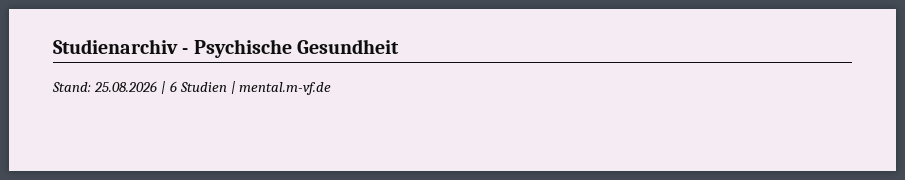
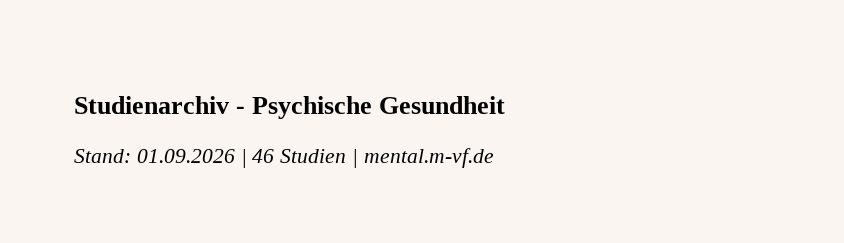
[93,81,177,94] 25.08.2026 | 6 -> [136,149,275,168] 01.09.2026 | 46

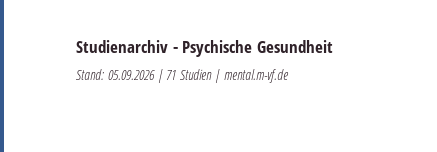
[136,149,275,168] 01.09.2026 | 46 -> [107,69,177,83] 05.09.2026 | 71

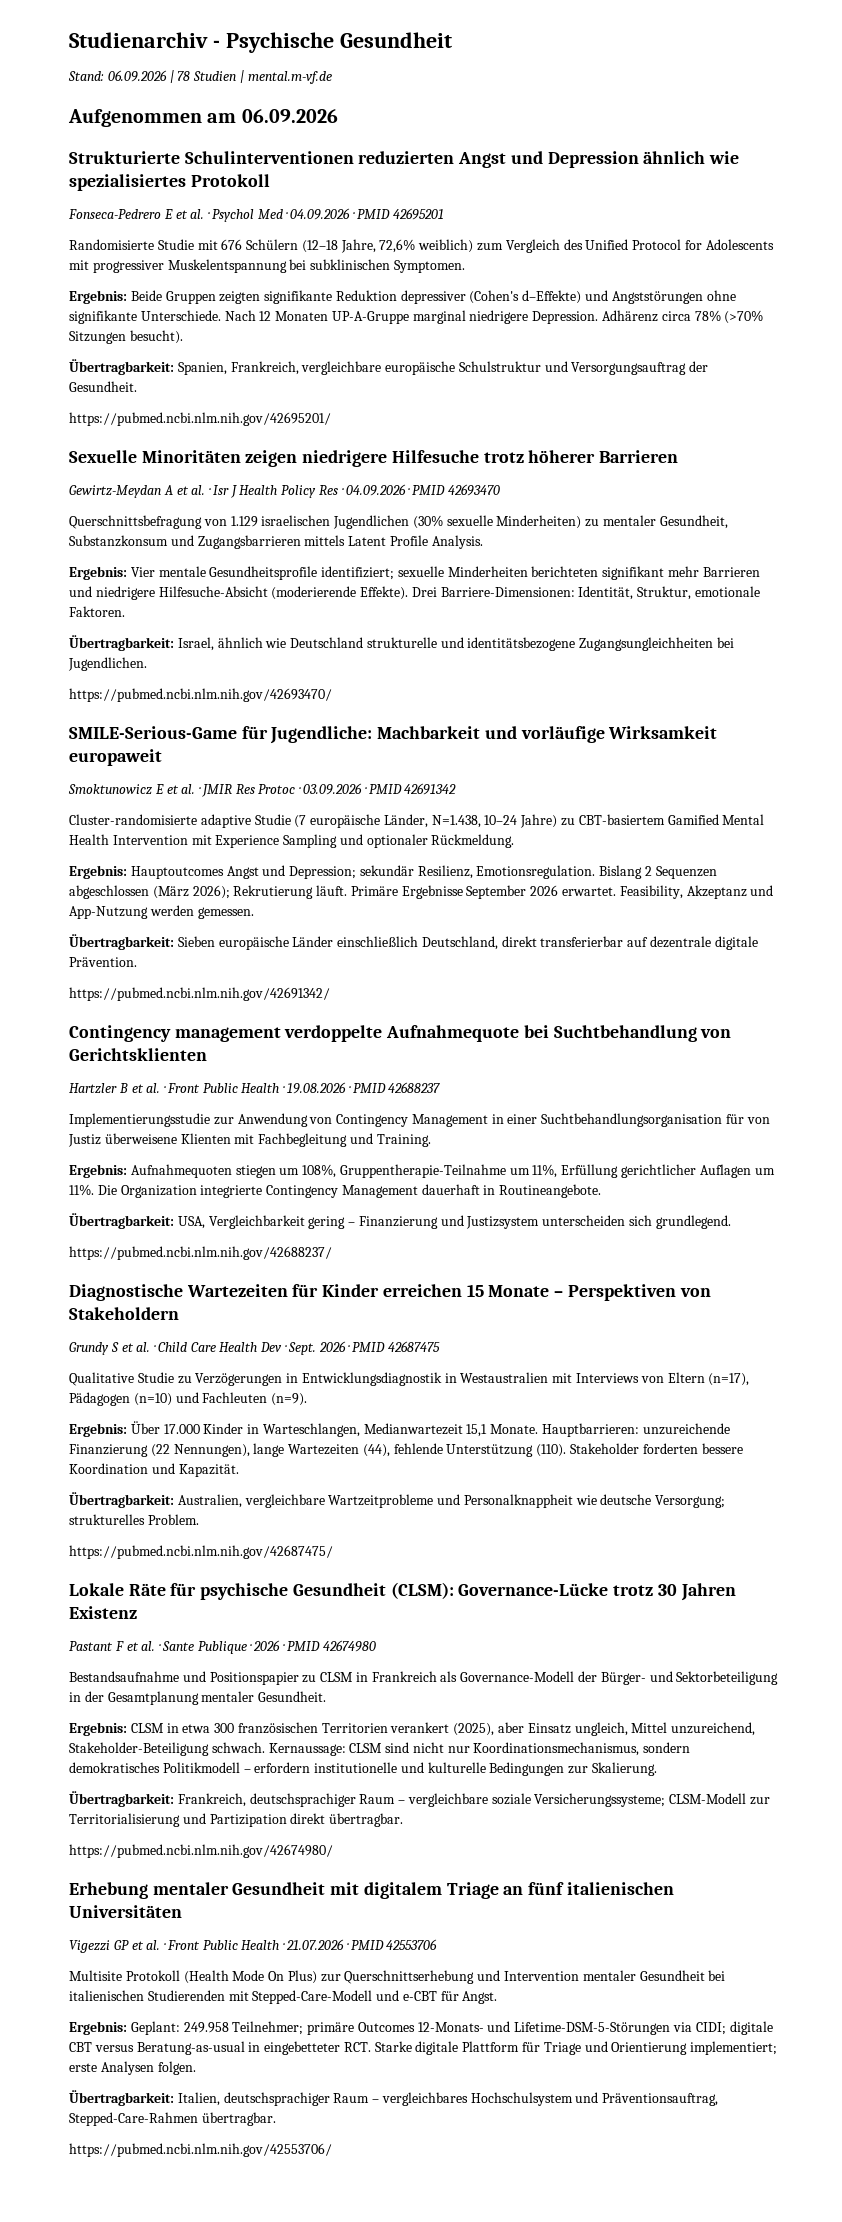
[107,69,177,83] 05.09.2026 | 71 -> [107,70,191,83] 06.09.2026 | 78
(289, 76) none -> [68,109,338,127] [69,151,740,168] [69,174,270,191] [68,208,444,222] [69,239,774,253] [69,259,465,273] [69,290,736,304] [69,310,764,324] [69,330,183,344] [69,359,709,375] [69,381,137,392] [69,412,331,426] [69,450,679,467] [69,484,500,498] [69,515,728,529] [69,535,483,549] [69,566,760,580] [69,586,761,600] [69,606,125,617] [69,635,735,651] [68,657,147,671] [69,688,332,702] [69,726,718,744] [69,749,162,766] [68,783,457,797] [69,814,765,828] [69,834,515,848] [69,865,717,879] [69,885,774,899] [69,905,254,919] [69,934,758,950] [69,957,137,967] [69,987,330,1001] [69,1025,732,1042] [69,1048,207,1061] [69,1082,441,1094] [69,1113,770,1127] [68,1133,431,1147] [69,1164,775,1178] [69,1184,602,1198] [69,1213,731,1229] [69,1246,332,1260] [69,1284,711,1301] [69,1307,179,1320] [69,1341,440,1355] [69,1372,750,1386] [69,1392,308,1406] [69,1421,730,1437] [69,1443,743,1457] [69,1463,239,1477] [69,1492,726,1508] [69,1514,199,1525] [69,1545,333,1559] [69,1582,736,1601] [69,1606,137,1619] [69,1640,376,1654] [69,1671,779,1685] [69,1691,327,1705] [69,1722,756,1736] [69,1742,691,1756] [69,1762,658,1776] [69,1791,771,1807] [69,1813,404,1827] [69,1844,333,1858] [69,1882,674,1899] [69,1905,182,1918] [69,1939,438,1953] [69,1970,726,1984] [69,1990,498,2004] [69,2021,773,2035] [69,2041,778,2055] [69,2061,196,2075] [69,2090,719,2106] [69,2112,276,2126] [69,2143,332,2157] // Aufgenommen am 06.09.2026 // Strukturierte Schulinterventionen reduzierten Angst und Depression ähnlich wie spezialisiertes Protokoll // Fonseca-Pedrero E et al. · Psychol Med · 04.09.2026 · PMID 42695201 // Randomisierte Studie mit 676 Schülern (12–18 Jahre, 72,6% weiblich) zum Vergleich des Unified Protocol for Adolescents mit progressiver Muskelentspannung bei subklinischen Symptomen. // Ergebnis: Beide Gruppen zeigten signifikante Reduktion depressiver (Cohen's d–Effekte) und Angststörungen ohne signifikante Unterschiede. Nach 12 Monaten UP-A-Gruppe marginal niedrigere Depression. Adhärenz circa 78% (>70% Sitzungen besucht). // Übertragbarkeit: Spanien, Frankreich, vergleichbare europäische Schulstruktur und Versorgungsauftrag der Gesundheit. // https://pubmed.ncbi.nlm.nih.gov/42695201/ // Sexuelle Minoritäten zeigen niedrigere Hilfesuche trotz höherer Barrieren // Gewirtz-Meydan A et al. · Isr J Health Policy Res · 04.09.2026 · PMID 42693470 // Querschnittsbefragung von 1.129 israelischen Jugendlichen (30% sexuelle Minderheiten) zu mentaler Gesundheit, Substanzkonsum und Zugangsbarrieren mittels Latent Profile Analysis. // Ergebnis: Vier mentale Gesundheitsprofile identifiziert; sexuelle Minderheiten berichteten signifikant mehr Barrieren und niedrigere Hilfesuche-Absicht (moderierende Effekte). Drei Barriere-Dimensionen: Identität, Struktur, emotionale Faktoren. // Übertragbarkeit: Israel, ähnlich wie Deutschland strukturelle und identitätsbezogene Zugangsungleichheiten bei Jugendlichen. // https://pubmed.ncbi.nlm.nih.gov/42693470/ // SMILE-Serious-Game für Jugendliche: Machbarkeit und vorläufige Wirksamkeit europaweit // Smoktunowicz E et al. · JMIR Res Protoc · 03.09.2026 · PMID 42691342 // Cluster-randomisierte adaptive Studie (7 europäische Länder, N=1.438, 10–24 Jahre) zu CBT-basiertem Gamified Mental Health Intervention mit Experience Sampling und optionaler Rückmeldung. // Ergebnis: Hauptoutcomes Angst und Depression; sekundär Resilienz, Emotionsregulation. Bislang 2 Sequenzen abgeschlossen (März 2026); Rekrutierung läuft. Primäre Ergebnisse September 2026 erwartet. Feasibility, Akzeptanz und App-Nutzung werden gemessen. // Übertragbarkeit: Sieben europäische Länder einschließlich Deutschland, direkt transferierbar auf dezentrale digitale Prävention. // https://pubmed.ncbi.nlm.nih.gov/42691342/ // Contingency management verdoppelte Aufnahmequote bei Suchtbehandlung von Gerichtsklienten // Hartzler B et al. · Front Public Health · 19.08.2026 · PMID 42688237 // Implementierungsstudie zur Anwendung von Contingency Management in einer Suchtbehandlungsorganisation für von Justiz überweisene Klienten mit Fachbegleitung und Training. // Ergebnis: Aufnahmequoten stiegen um 108%, Gruppentherapie-Teilnahme um 11%, Erfüllung gerichtlicher Auflagen um 11%. Die Organization integrierte Contingency Management dauerhaft in Routineangebote. // Übertragbarkeit: USA, Vergleichbarkeit gering – Finanzierung und Justizsystem unterscheiden sich grundlegend. // https://pubmed.ncbi.nlm.nih.gov/42688237/ // Diagnostische Wartezeiten für Kinder erreichen 15 Monate – Perspektiven von Stakeholdern // Grundy S et al. · Child Care Health Dev · Sept. 2026 · PMID 42687475 // Qualitative Studie zu Verzögerungen in Entwicklungsdiagnostik in Westaustralien mit Interviews von Eltern (n=17), Pädagogen (n=10) und Fachleuten (n=9). // Ergebnis: Über 17.000 Kinder in Warteschlangen, Medianwartezeit 15,1 Monate. Hauptbarrieren: unzureichende Finanzierung (22 Nennungen), lange Wartezeiten (44), fehlende Unterstützung (110). Stakeholder forderten bessere Koordination und Kapazität. // Übertragbarkeit: Australien, vergleichbare Wartzeitprobleme und Personalknappheit wie deutsche Versorgung; strukturelles Problem. // https://pubmed.ncbi.nlm.nih.gov/42687475/ // Lokale Räte für psychische Gesundheit (CLSM): Governance-Lücke trotz 30 Jahren Existenz // Pastant F et al. · Sante Publique · 2026 · PMID 42674980 // Bestandsaufnahme und Positionspapier zu CLSM in Frankreich als Governance-Modell der Bürger- und Sektorbeteiligung in der Gesamtplanung mentaler Gesundheit. // Ergebnis: CLSM in etwa 300 französischen Territorien verankert (2025), aber Einsatz ungleich, Mittel unzureichend, Stakeholder-Beteiligung schwach. Kernaussage: CLSM sind nicht nur Koordinationsmechanismus, sondern demokratisches Politikmodell – erfordern institutionelle und kulturelle Bedingungen zur Skalierung. // Übertragbarkeit: Frankreich, deutschsprachiger Raum – vergleichbare soziale Versicherungssysteme; CLSM-Modell zur Territorialisierung und Partizipation direkt übertragbar. // https://pubmed.ncbi.nlm.nih.gov/42674980/ // Erhebung mentaler Gesundheit mit digitalem Triage an fünf italienischen Universitäten // Vigezzi GP et al. · Front Public Health · 21.07.2026 · PMID 42553706 // Multisite Protokoll (Health Mode On Plus) zur Querschnittserhebung und Intervention mentaler Gesundheit bei italienischen Studierenden mit Stepped-Care-Modell und e-CBT für Angst. // Ergebnis: Geplant: 249.958 Teilnehmer; primäre Outcomes 12-Monats- und Lifetime-DSM-5-Störungen via CIDI; digitale CBT versus Beratung-as-usual in eingebetteter RCT. Starke digitale Plattform für Triage und Orientierung implementiert; erste Analysen folgen. // Übertragbarkeit: Italien, deutschsprachiger Raum – vergleichbares Hochschulsystem und Präventionsauftrag, Stepped-Care-Rahmen übertragbar. // https://pubmed.ncbi.nlm.nih.gov/42553706/

